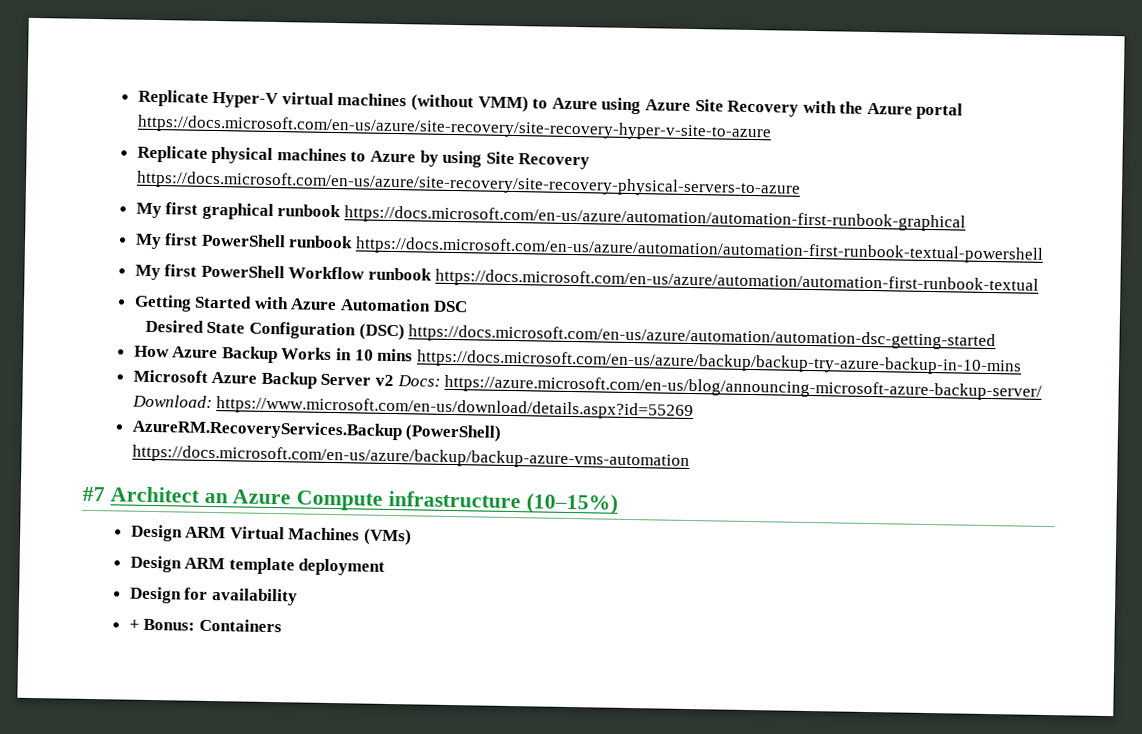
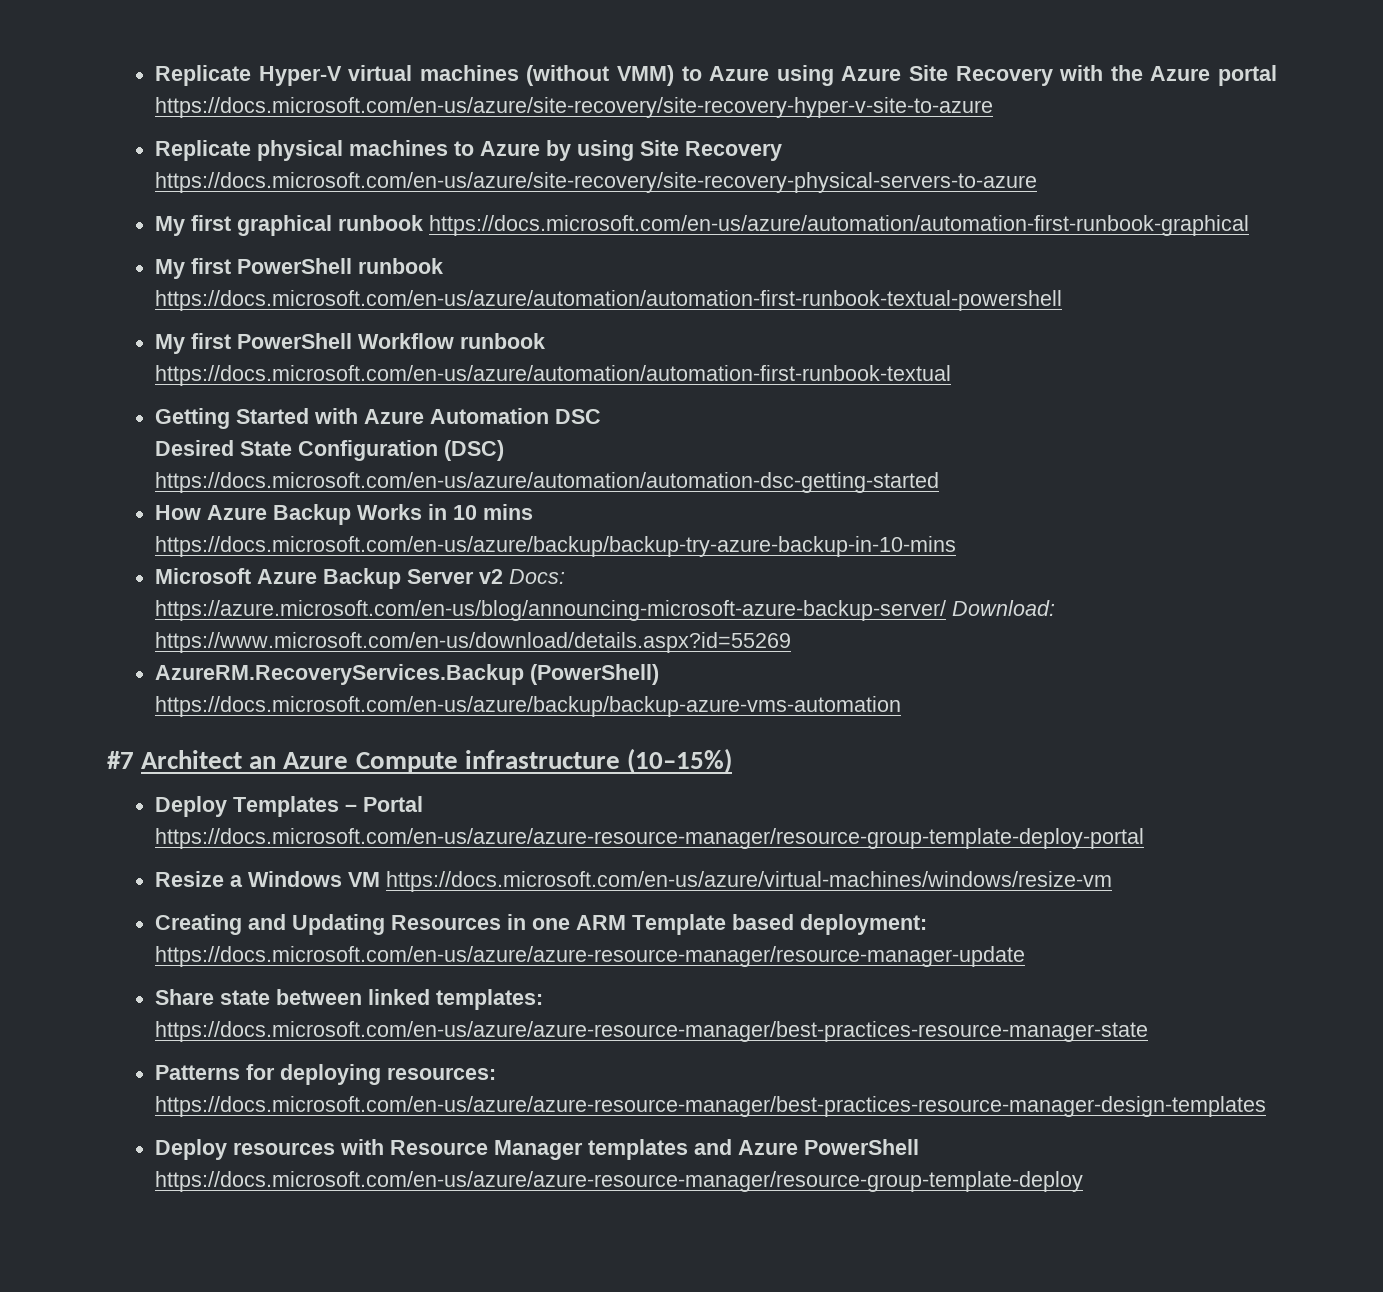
[130,524,412,546] [129,555,386,576] [128,586,298,606] [128,618,282,633] Design ARM Virtual Machines (VMs) // Design ARM template deployment // Design for availability // + Bonus: Containers -> [154,796,423,817] [154,828,1144,849] [154,871,1112,892] [154,914,927,935] [154,946,1025,967] [154,989,543,1010] [154,1021,1148,1042] [154,1064,496,1085] [154,1096,1266,1117] [154,1139,919,1160] [154,1171,1083,1192] Deploy Templates – Portal https://docs.microsoft.com/en-us/azure/azure-resource-manager/resource-group-template-deploy-portal // Resize a Windows VM https://docs.microsoft.com/en-us/azure/virtual-machines/windows/resize-vm // Creating and Updating Resources in one ARM Template based deployment: https://docs.microsoft.com/en-us/azure/azure-resource-manager/resource-manager-update // Share state between linked templates: https://docs.microsoft.com/en-us/azure/azure-resource-manager/best-practices-resource-manager-state // Patterns for deploying resources: https://docs.microsoft.com/en-us/azure/azure-resource-manager/best-practices-resource-manager-design-templates // Deploy resources with Resource Manager templates and Azure PowerShell https://docs.microsoft.com/en-us/azure/azure-resource-manager/resource-group-template-deploy

